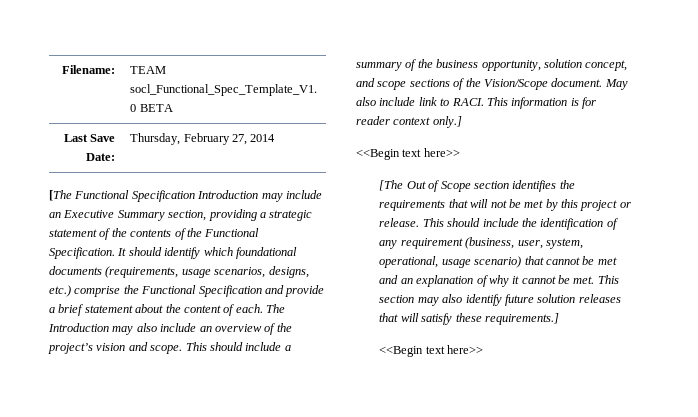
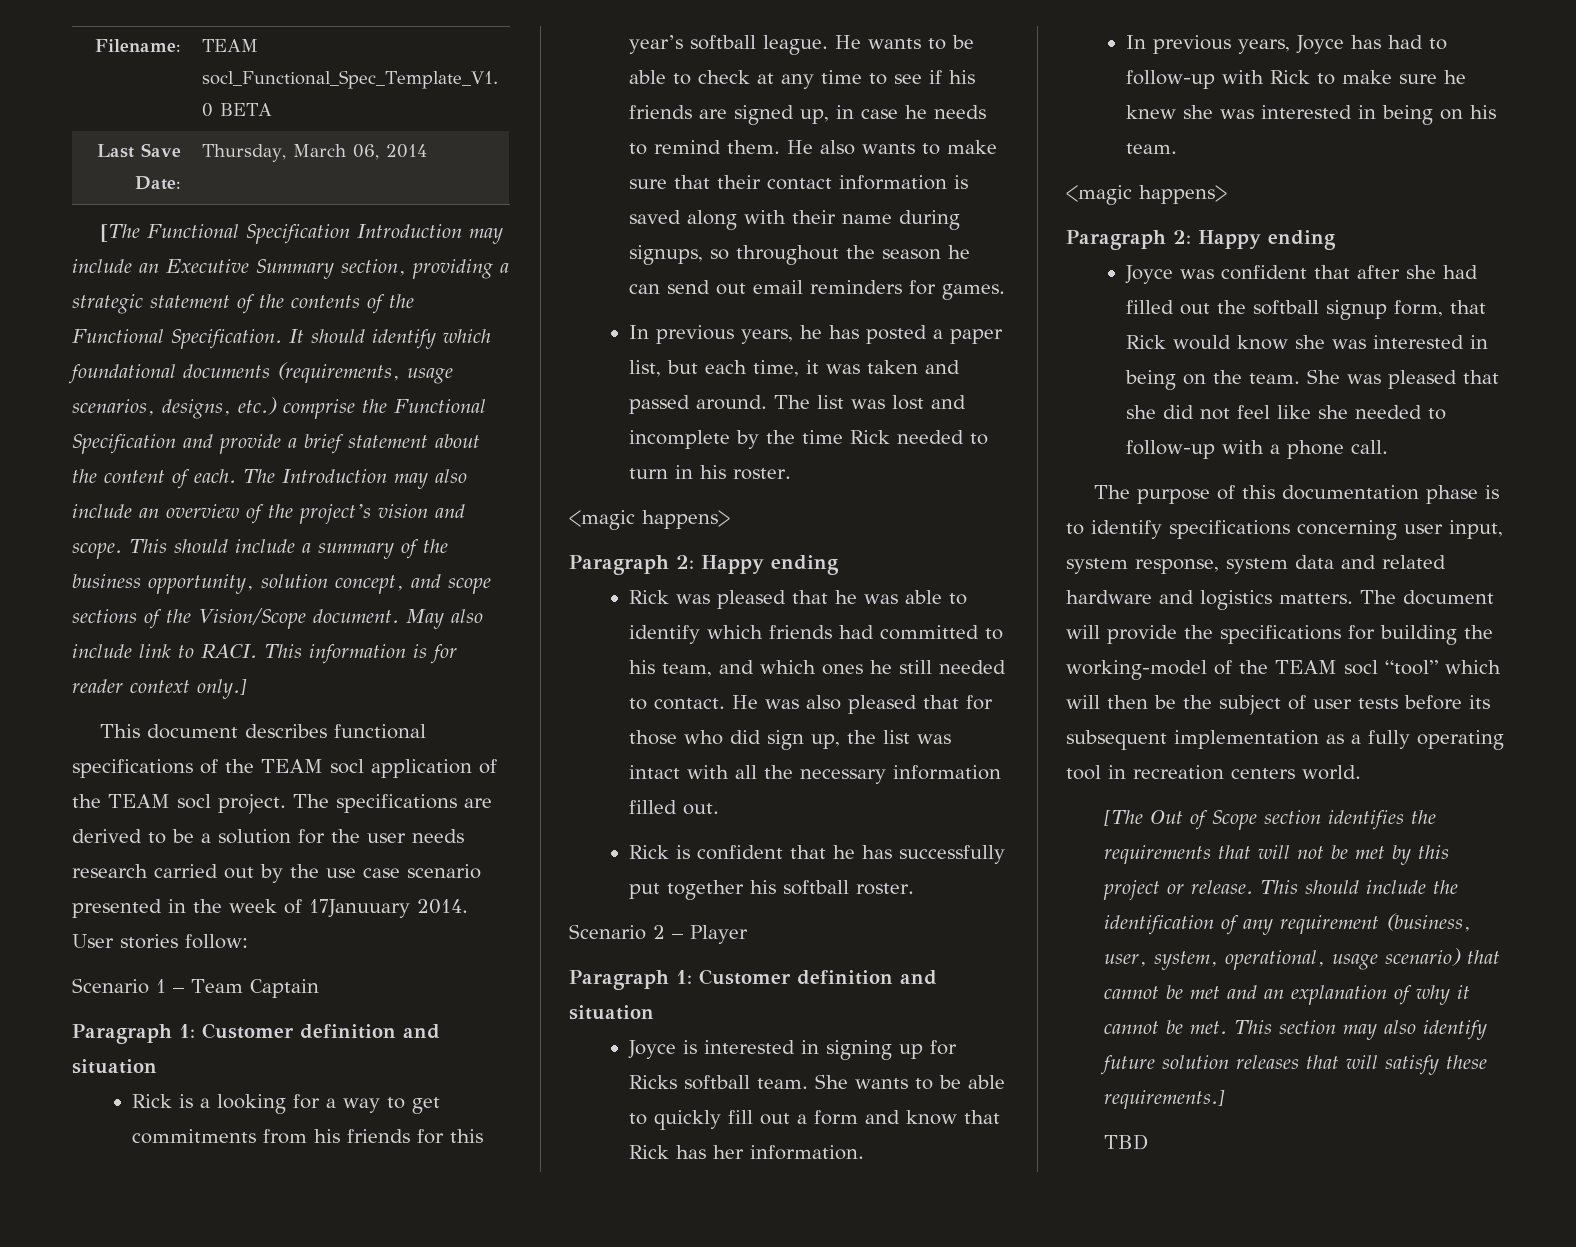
[183,133,247,145] February 27, -> [293,144,380,160] March 06,
[356,148,460,160] <<Begin text here>> -> [99,724,426,739] [72,759,497,778] [72,794,492,814] [72,829,464,844] [72,864,481,883] [72,899,468,918] [72,934,248,949] [72,978,319,998] [72,1023,440,1044] [72,1059,157,1074] [132,1094,441,1114] [132,1129,484,1144] [629,35,975,55] [629,70,976,89] [629,105,987,125] [629,140,998,155] [629,175,969,190] [629,210,961,230] [629,245,971,265] [629,280,1006,300] [629,325,1004,344] [629,360,961,377] [629,395,967,414] [629,430,989,449] [629,465,792,480] [569,510,730,530] [569,555,839,575] [629,590,968,609] [629,625,1004,644] [629,660,1007,677] [629,695,994,714] [629,730,952,750] [629,765,1002,784] [629,800,720,815] [629,845,1006,864] [629,880,915,900] [569,924,748,944] [569,969,937,990] [569,1005,654,1020] [628,1040,958,1060] [629,1074,1006,1090] [629,1110,1001,1130] [629,1145,865,1160] [1126,35,1448,54] [1126,70,1467,89] [1126,105,1497,125] [1126,143,1178,154] [1066,185,1227,205] [1066,230,1336,250] [1125,265,1479,284] [1126,300,1487,320] [1126,335,1489,350] [1125,369,1500,390] [1126,405,1447,420] [1126,440,1389,459] [1093,485,1499,504] [1066,520,1503,540] [1066,555,1446,574] [1066,590,1494,610] [1066,625,1493,645] [1066,660,1501,680] [1066,695,1490,715] [1066,730,1504,750] [1066,765,1361,780] This document describes functional specifications of the TEAM socl application of the TEAM socl project. The specifications are derived to be a solution for the user needs research carried out by the use case scenario presented in the week of 17Januuary 2014. User stories follow: // Scenario 1 – Team Captain // Paragraph 1: Customer definition and situation // Rick is a looking for a way to get commitments from his friends for this year’s softball league. He wants to be able to check at any time to see if his friends are signed up, in case he needs to remind them. He also wants to make sure that their contact information is saved along with their name during signups, so throughout the season he can send out email reminders for games. // In previous years, he has posted a paper list, but each time, it was taken and passed around. The list was lost and incomplete by the time Rick needed to turn in his roster. // <magic happens> // Paragraph 2: Happy ending // Rick was pleased that he was able to identify which friends had committed to his team, and which ones he still needed to contact. He was also pleased that for those who did sign up, the list was intact with all the necessary information filled out. // Rick is confident that he has successfully put together his softball roster. // Scenario 2 – Player // Paragraph 1: Customer definition and situation // Joyce is interested in signing up for Ricks softball team. She wants to be able to quickly fill out a form and know that Rick has her information. // In previous years, Joyce has had to follow-up with Rick to make sure he knew she was interested in being on his team. // <magic happens> // Paragraph 2: Happy ending // Joyce was confident that after she had filled out the softball signup form, that Rick would know she was interested in being on the team. She was pleased that she did not feel like she needed to follow-up with a phone call. // The purpose of this documentation phase is to identify specifications concerning user input, system response, system data and related hardware and logistics matters. The document will provide the specifications for building the working-model of the TEAM socl “tool” which will then be the subject of user tests before its subsequent implementation as a fully operating tool in recreation centers world.
[379,345,484,357] <<Begin text here>> -> [1103,1134,1148,1150] TBD

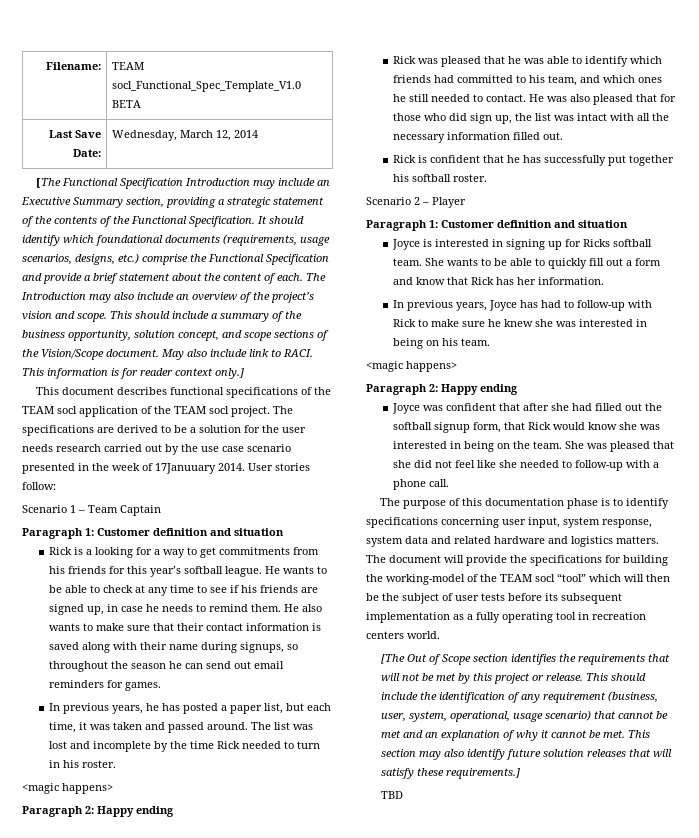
[202,144,380,162] Thursday, March 06, -> [112,130,232,141] Wednesday, March 12,

